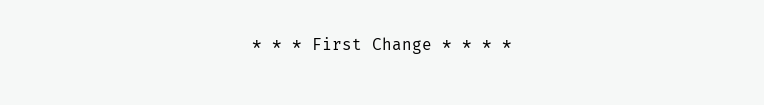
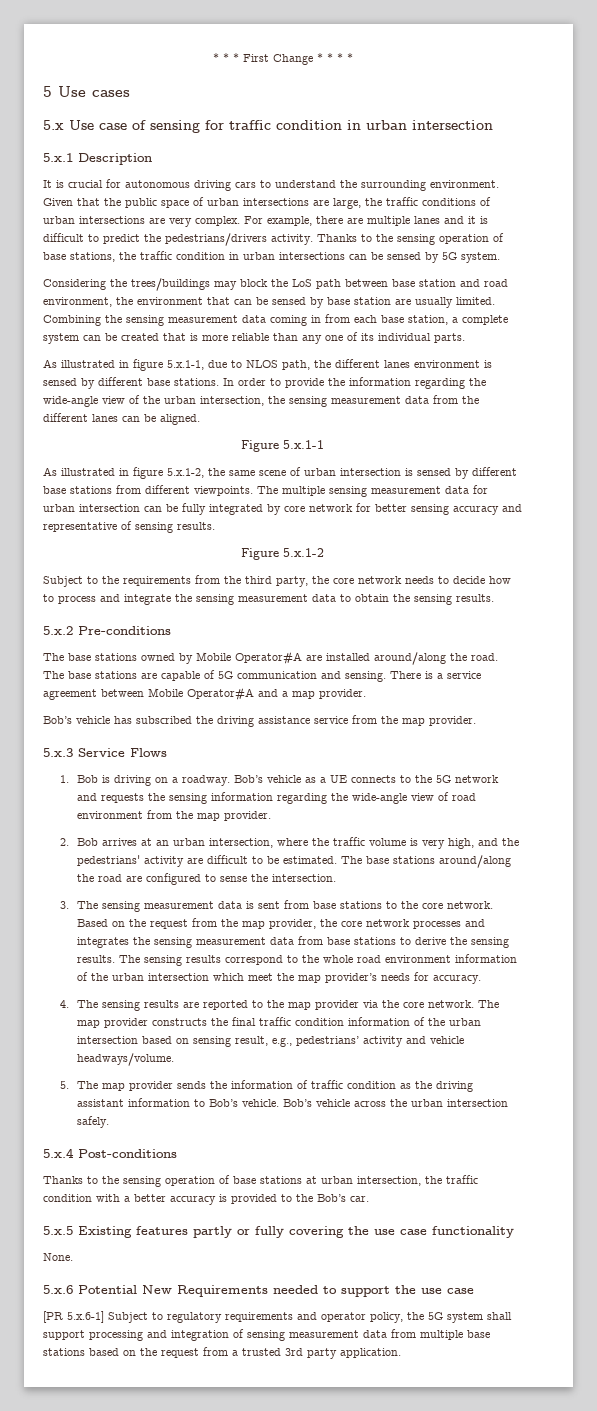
(512, 45) none -> [43,86,130,97] [43,120,493,133] [43,153,152,165] [43,179,499,191] [43,197,491,209] [43,216,488,227] [43,233,504,246] [43,251,500,263] [43,278,508,291] [43,297,495,308] [43,314,508,326] [43,332,465,344] [43,359,492,371] [43,377,486,389] [43,395,479,407] [43,413,200,425] [241,440,324,452] [43,467,517,479] [43,485,488,497] [43,503,522,515] [43,521,215,533] [241,548,324,560] [43,575,511,587] [43,594,494,605] [43,626,171,635] [43,651,498,665] [43,670,481,682] [43,687,366,701] [43,715,476,727] [43,748,167,757] [60,775,500,786] [77,792,477,804] [77,810,272,821] [60,837,520,849] [77,855,512,868] [77,873,337,885] [60,900,494,912] [77,918,486,929] [77,936,510,948] [77,954,518,966] [77,972,482,984] [60,1000,500,1011] [77,1017,482,1028] [77,1036,465,1047] [77,1053,175,1066] [60,1080,474,1092] [77,1098,509,1107] [77,1116,110,1128] [43,1148,177,1158] [43,1175,478,1187] [43,1194,369,1205] [43,1226,514,1238] [43,1253,73,1261] [43,1285,474,1297] [43,1311,512,1323] [43,1329,490,1341] [43,1347,401,1359] // 5 Use cases // 5.x Use case of sensing for traffic condition in urban intersection // 5.x.1 Description // It is crucial for autonomous driving cars to understand the surrounding environment. Given that the public space of urban intersections are large, the traffic conditions of urban intersections are very complex. For example, there are multiple lanes and it is difficult to predict the pedestrians/drivers activity. Thanks to the sensing operation of base stations, the traffic condition in urban intersections can be sensed by 5G system. // Considering the trees/buildings may block the LoS path between base station and road environment, the environment that can be sensed by base station are usually limited. Combining the sensing measurement data coming in from each base station, a complete system can be created that is more reliable than any one of its individual parts. // As illustrated in figure 5.x.1-1, due to NLOS path, the different lanes environment is sensed by different base stations. In order to provide the information regarding the wide-angle view of the urban intersection, the sensing measurement data from the different lanes can be aligned. // Figure 5.x.1-1 // As illustrated in figure 5.x.1-2, the same scene of urban intersection is sensed by different base stations from different viewpoints. The multiple sensing measurement data for urban intersection can be fully integrated by core network for better sensing accuracy and representative of sensing results. // Figure 5.x.1-2 // Subject to the requirements from the third party, the core network needs to decide how to process and integrate the sensing measurement data to obtain the sensing results. // 5.x.2 Pre-conditions // The base stations owned by Mobile Operator#A are installed around/along the road. The base stations are capable of 5G communication and sensing. There is a service agreement between Mobile Operator#A and a map provider. // Bob’s vehicle has subscribed the driving assistance service from the map provider. // 5.x.3 Service Flows // 1. Bob is driving on a roadway. Bob’s vehicle as a UE connects to the 5G network and requests the sensing information regarding the wide-angle view of road environment from the map provider. // 2. Bob arrives at an urban intersection, where the traffic volume is very high, and the pedestrians' activity are difficult to be estimated. The base stations around/along the road are configured to sense the intersection. // 3. The sensing measurement data is sent from base stations to the core network. Based on the request from the map provider, the core network processes and integrates the sensing measurement data from base stations to derive the sensing results. The sensing results correspond to the whole road environment information of the urban intersection which meet the map provider’s needs for accuracy. // 4. The sensing results are reported to the map provider via the core network. The map provider constructs the final traffic condition information of the urban intersection based on sensing result, e.g., pedestrians’ activity and vehicle headways/volume. // 5. The map provider sends the information of traffic condition as the driving assistant information to Bob’s vehicle. Bob’s vehicle across the urban intersection safely. // 5.x.4 Post-conditions // Thanks to the sensing operation of base stations at urban intersection, the traffic condition with a better accuracy is provided to the Bob’s car. // 5.x.5 Existing features partly or fully covering the use case functionality // None. // 5.x.6 Potential New Requirements needed to support the use case // [PR 5.x.6-1] Subject to regulatory requirements and operator policy, the 5G system shall support processing and integration of sensing measurement data from multiple base stations based on the request from a trusted 3rd party application.

